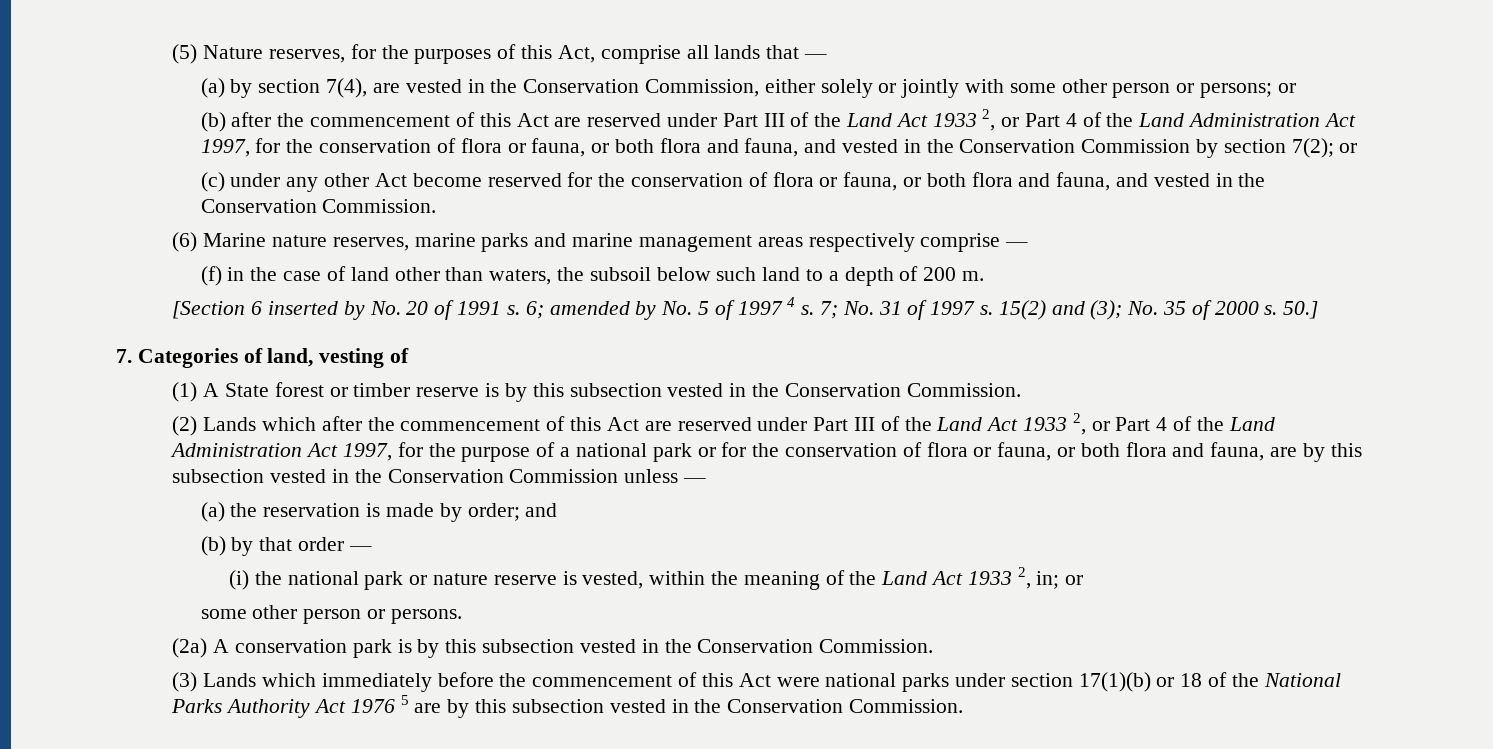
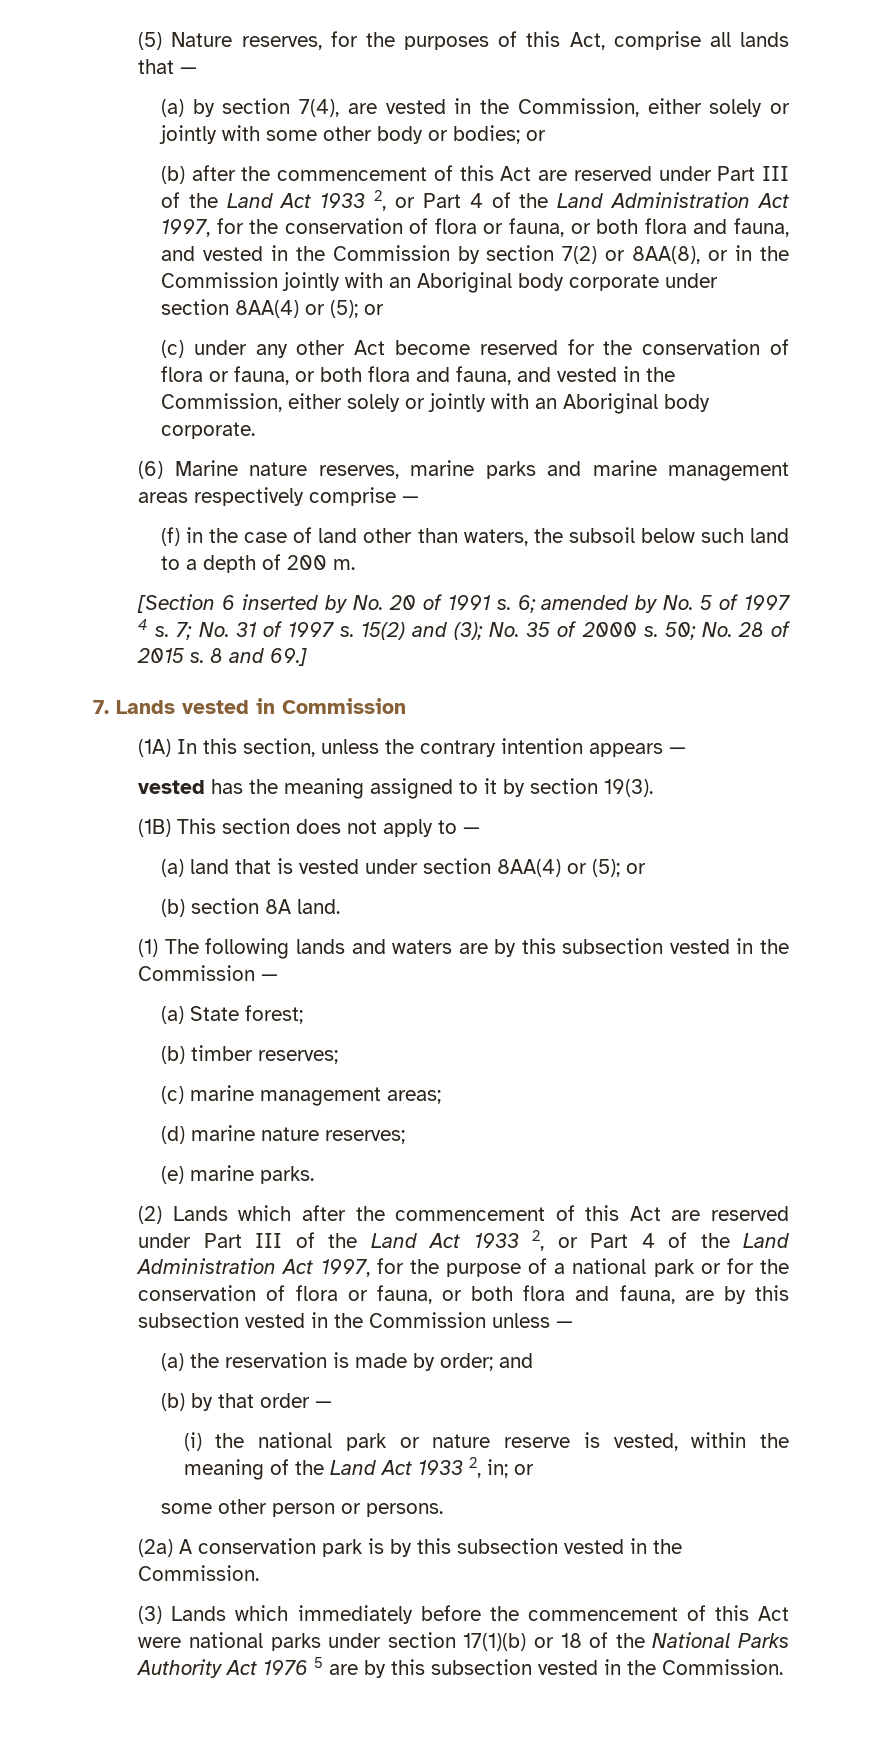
[523,79,640,93] Conservation -> (510, 106) none
[1112,83,1272,98] person or persons; -> [376,125,520,144] body or bodies;
[959,139,1076,153] Conservation -> (325, 253) none
[1291,138,1334,158] 7(2); -> [562,245,790,264] [160,272,718,293] [160,299,358,318] 7(2) or 8AA(8), or in the Commission jointly with an Aboriginal body corporate under section 8AA(4) or (5);
[200,199,437,213] Conservation Commission. -> [160,393,710,414] [160,422,255,439] Commission, either solely or jointly with an Aboriginal body corporate.
[1283,301,1319,319] [116,348,410,368] [172,382,1021,402] 50.] // 7. Categories of land, vesting of // (1) A State forest or timber reserve is by this subsection vested in the Conservation Commission. -> [664,621,791,640] [137,648,308,666] [93,698,406,714] [138,738,687,757] [138,778,654,799] [138,818,481,837] [160,858,646,877] [160,898,340,917] [138,938,789,959] [138,965,279,981] [160,1005,303,1024] [160,1045,338,1064] [160,1085,441,1106] [160,1125,405,1144] [160,1165,314,1184] 50; No. 28 of 2015 s. 8 and 69.] // 7. Lands vested in Commission // (1A) In this section, unless the contrary intention appears — // vested has the meaning assigned to it by section 19(3). // (1B) This section does not apply to — // (a) land that is vested under section 8AA(4) or (5); or // (b) section 8A land. // (1) The following lands and waters are by this subsection vested in the Commission — // (a) State forest; // (b) timber reserves; // (c) marine management areas; // (d) marine nature reserves; // (e) marine parks.
[387,469,504,483] Conservation -> (364, 1320) none
[697,639,814,653] Conservation -> (683, 1546) none
[727,699,844,713] Conservation -> (657, 1667) none

